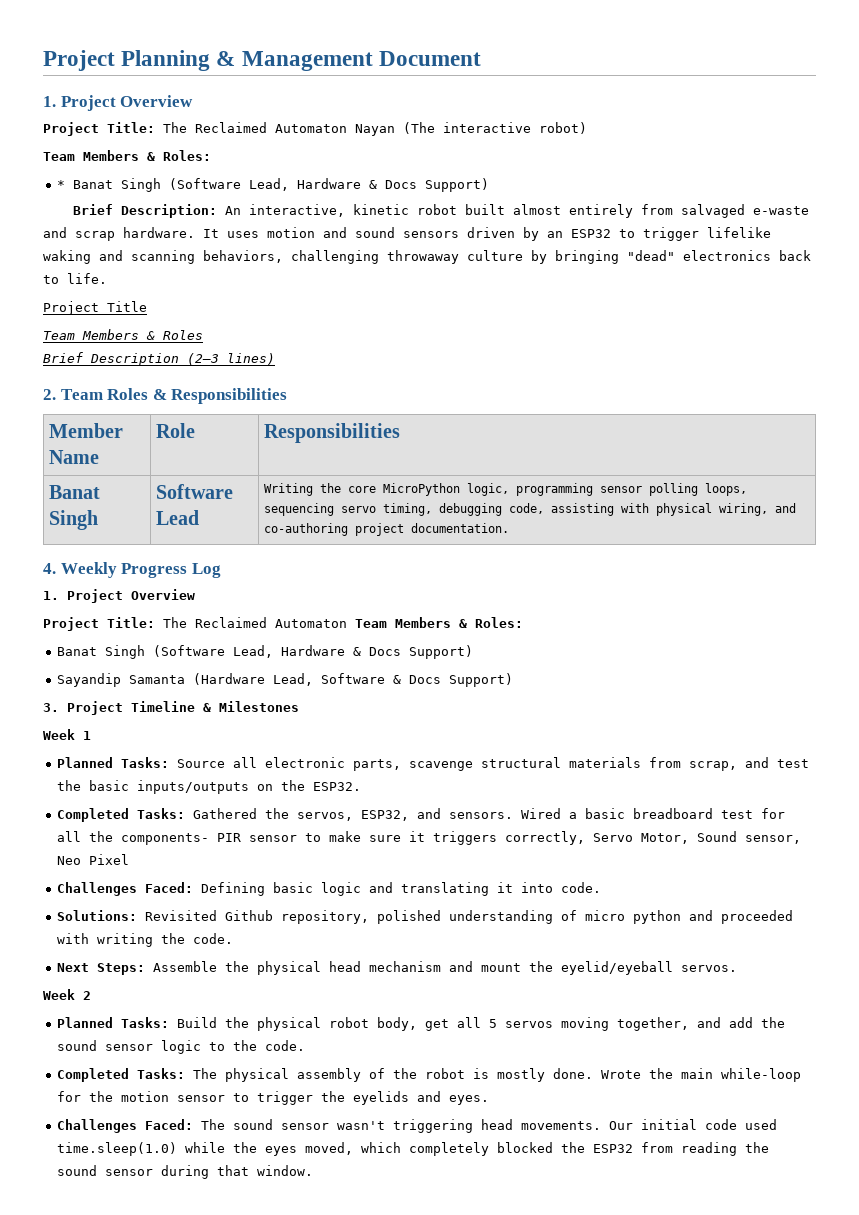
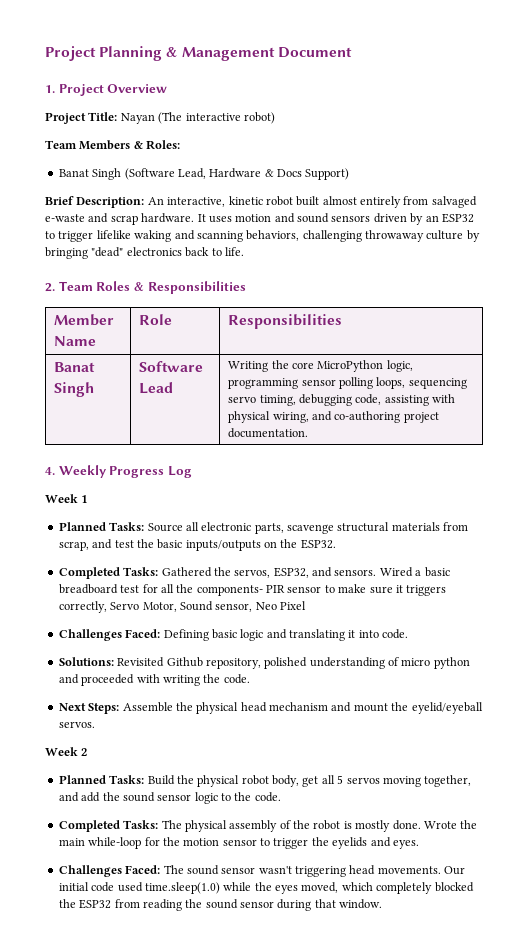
[163,122,347,133] The Reclaimed Automaton -> (118, 116) none
[57,180,66,189] * -> (181, 145) none
[43,301,147,315] [43,329,203,340] [43,352,275,366] // Project Title // Team Members & Roles // Brief Description (2–3 lines) -> (244, 251) none
[43,589,195,603] [43,617,523,631] [57,645,474,659] [57,673,514,687] [43,701,299,715] // 1. Project Overview // Project Title: The Reclaimed Automaton Team Members & Roles: // Banat Singh (Software Lead, Hardware & Docs Support) // Sayandip Samanta (Hardware Lead, Software & Docs Support) // 3. Project Timeline & Milestones -> (192, 472) none

